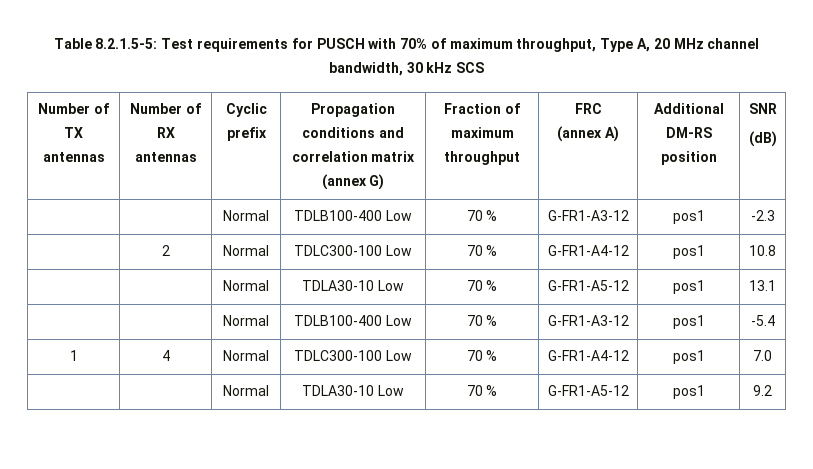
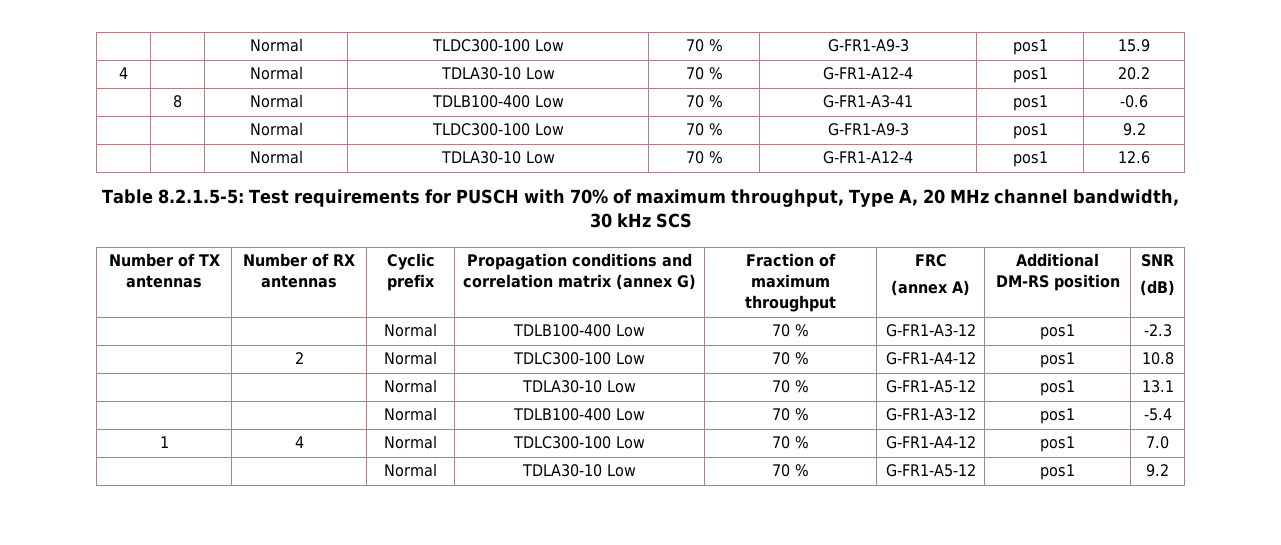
(53, 43) none -> [249,38,303,52] [431,39,564,52] [685,39,723,52] [827,39,909,52] [1012,39,1048,55] [1118,39,1150,52] [119,67,128,79] [249,66,303,80] [440,67,555,80] [685,67,723,80] [823,67,913,80] [1012,67,1048,83] [1118,67,1150,80] [173,95,182,108] [249,94,303,108] [431,95,564,108] [685,95,723,108] [823,95,913,108] [1012,95,1048,111] [1120,95,1148,108] [249,122,303,136] [431,123,564,136] [685,123,723,136] [827,123,909,136] [1012,123,1048,139] [1122,123,1146,136] [249,150,303,164] [440,151,555,164] [685,151,723,164] [823,151,913,164] [1012,151,1048,167] [1118,151,1150,164] | | Normal | TLDC300-100 Low | 70 % | G-FR1-A9-3 | pos1 | 15.9 // 4 | | Normal | TDLA30-10 Low | 70 % | G-FR1-A12-4 | pos1 | 20.2 // | 8 | Normal | TDLB100-400 Low | 70 % | G-FR1-A3-41 | pos1 | -0.6 // | | Normal | TLDC300-100 Low | 70 % | G-FR1-A9-3 | pos1 | 9.2 // | | Normal | TDLA30-10 Low | 70 % | G-FR1-A12-4 | pos1 | 12.6 //

